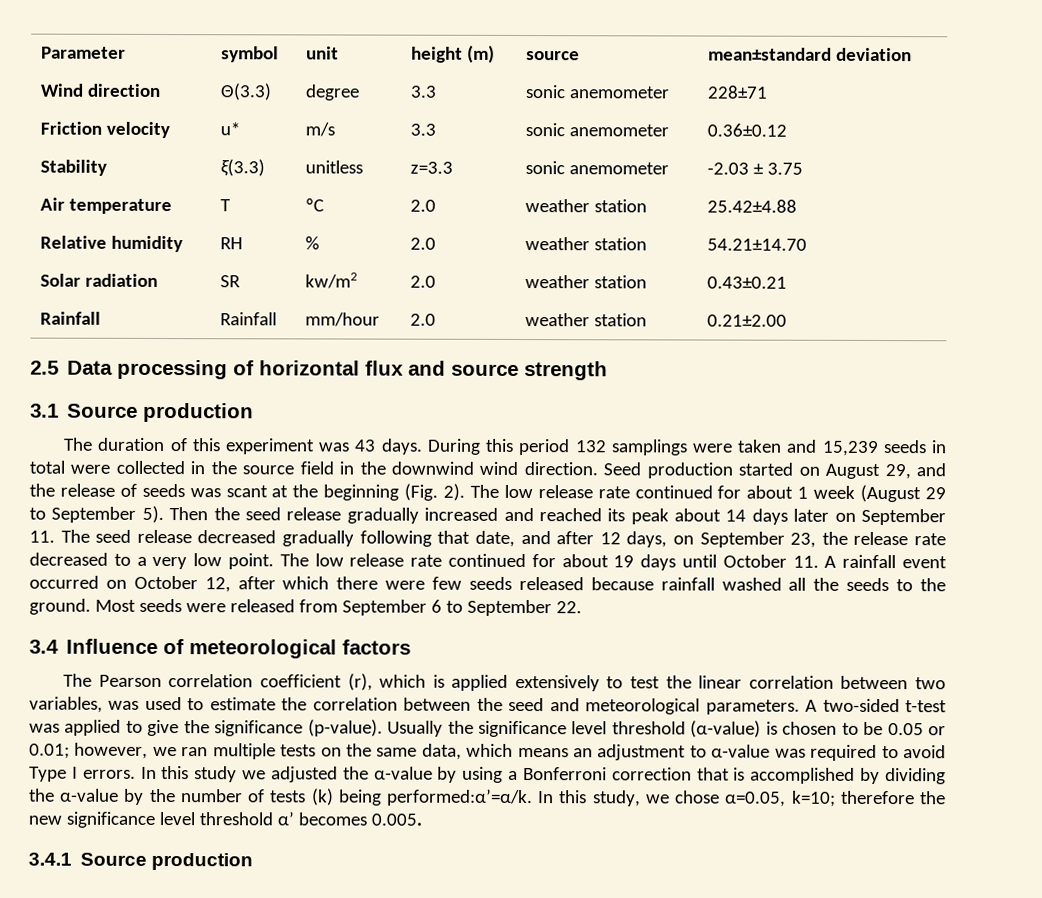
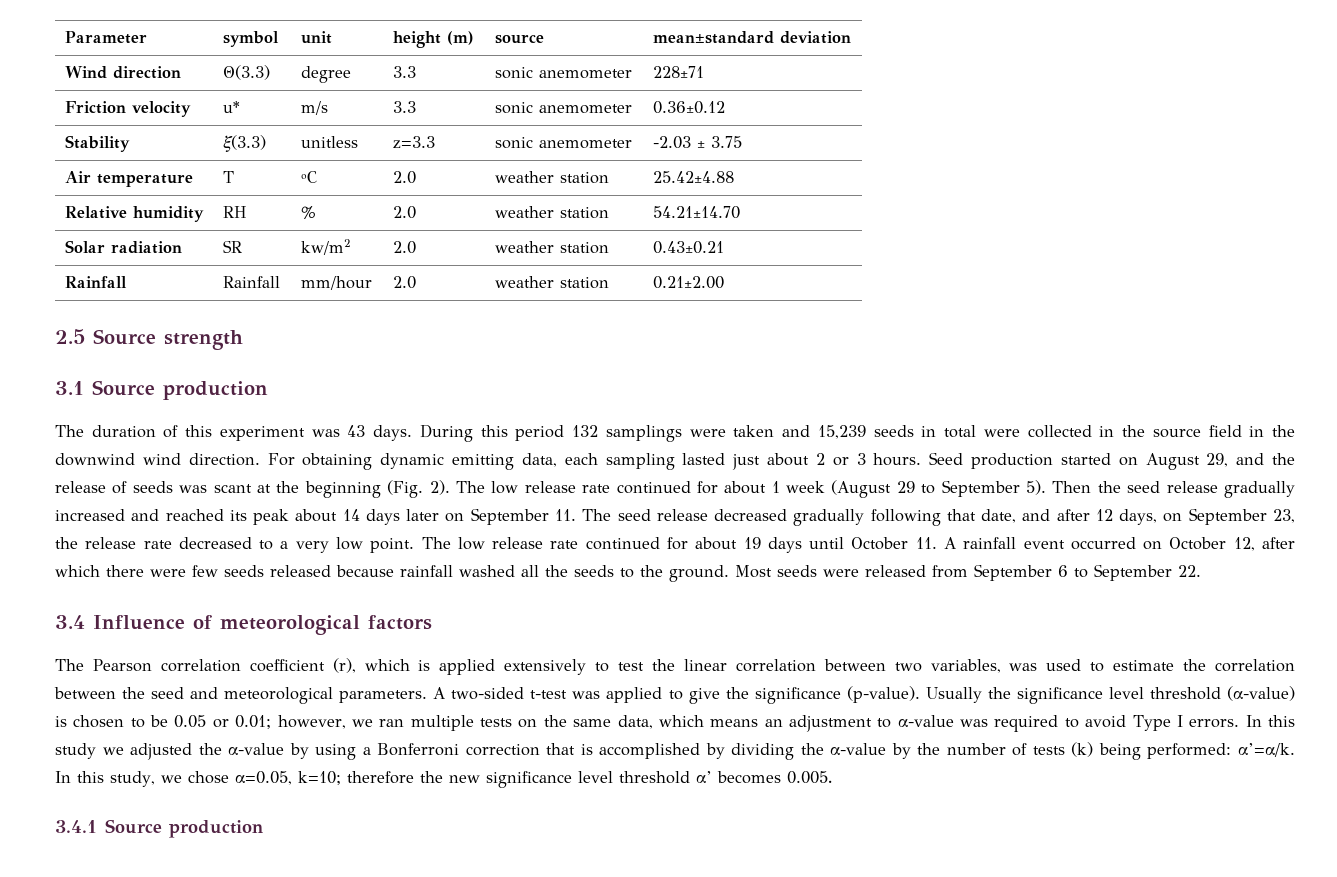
[67,359,520,380] Data processing of horizontal flux and source -> [93,329,157,345] Source
(598, 469) none -> [267,453,922,470] For obtaining dynamic emitting data, each sampling lasted just about 2 or 3 hours.
[387,788,533,807] performed:α’=α/k. -> [1147,743,1295,759] performed: α’=α/k.

